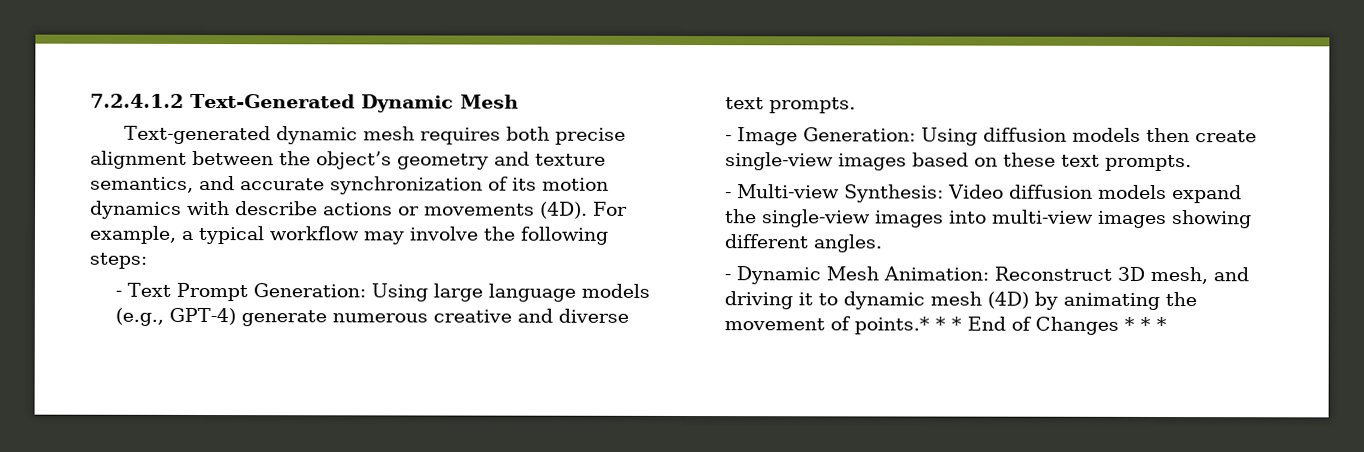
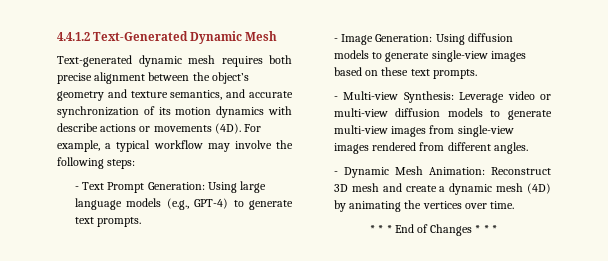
[90,93,184,108] 7.2.4.1.2 -> [57,32,90,41] 4.4.1.2
[241,308,630,327] generate numerous creative and diverse -> [233,200,293,210] to generate
[1146,127,1258,143] then create -> [372,52,430,62] to generate
[948,184,1243,204] [725,209,1253,229] Video diffusion models expand the single-view images into multi-view images showing -> [459,91,551,103] [333,108,552,120] [333,125,514,137] [333,142,445,154] Leverage video or multi-view diffusion models to generate multi-view images from single-view images rendered from
[1150,266,1250,285] [724,291,839,310] mesh, and driving it to -> [351,183,446,192] mesh and create a
[724,316,931,335] movement of points.* -> [422,201,515,209] [370,225,376,233] vertices over time. // *

